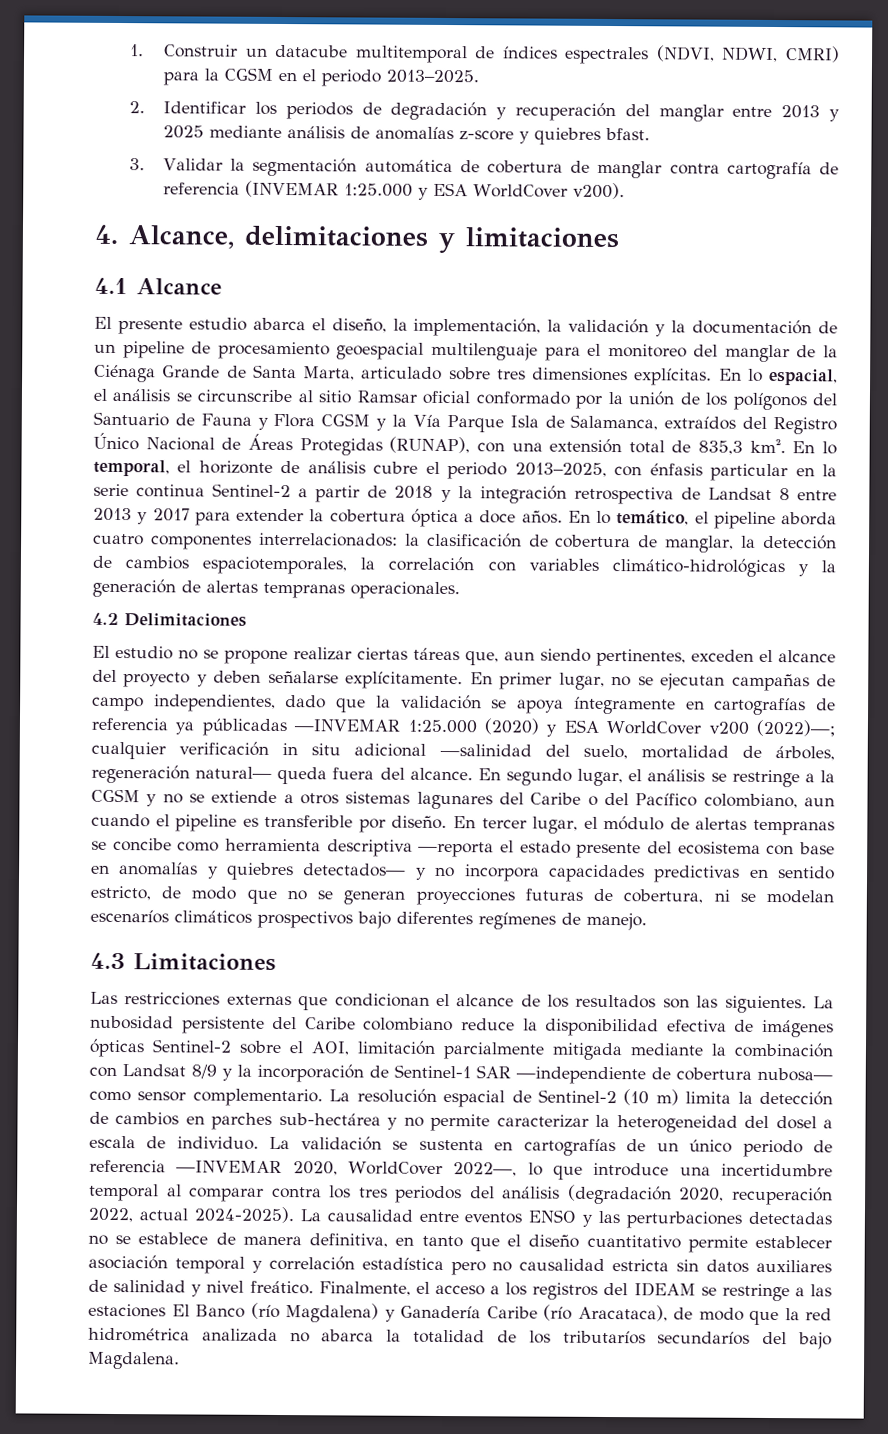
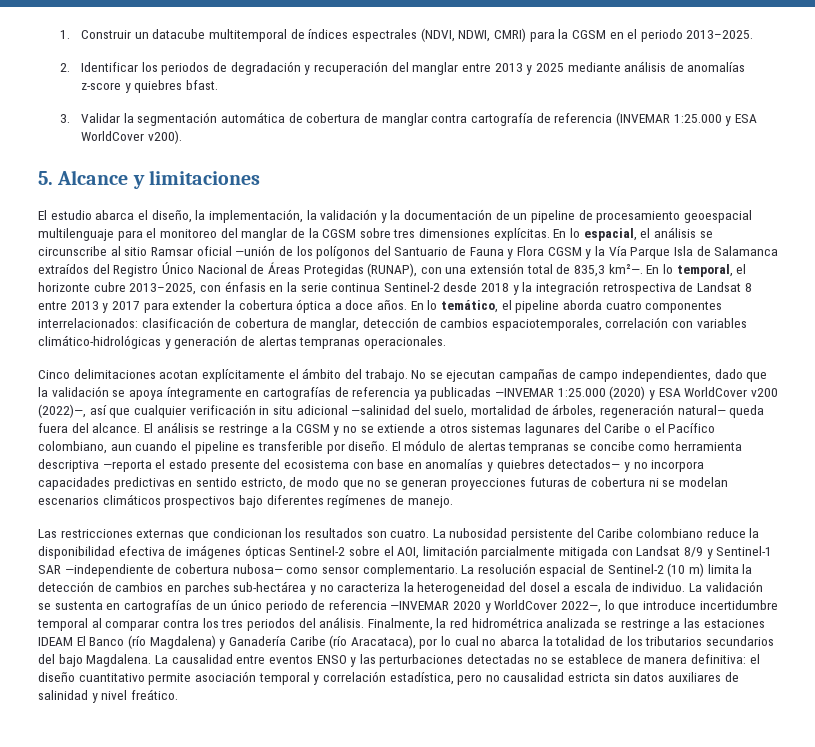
[94,224,428,249] 4. Alcance, delimitaciones -> [38,170,129,185] 5. Alcance
[94,277,222,295] [94,316,183,335] // 4.1 Alcance // El presente -> [38,210,47,220] // El
[94,364,443,383] Ciénaga Grande de Santa Marta, articulado -> [322,229,357,238] CGSM
[475,391,675,409] conformado por la unión -> [235,245,276,256] —unión
[570,414,659,431] Salamanca, -> [714,246,779,256] Salamanca
[749,437,786,454] km². -> [608,264,643,274] km²—.
[280,460,508,480] de análisis cubre el periodo -> [93,282,126,292] cubre
[710,463,789,482] particular -> (266, 286) none
[298,485,388,503] a partir de -> [443,282,478,292] desde
[404,533,420,546] la -> (138, 323) none
[741,535,757,548] la -> (360, 324) none
[360,557,376,570] la -> (602, 324) none
[820,560,836,573] la -> (171, 344) none
[92,612,247,627] [92,645,836,667] [92,669,632,690] 4.2 Delimitaciones // El estudio no se propone realizar ciertas táreas que, aun siendo pertinentes, exceden el alcance del proyecto y deben señalarse explícitamente. En primer lugar, no -> [38,368,427,382] Cinco delimitaciones acotan explícitamente el ámbito del trabajo. No
[201,718,287,737] públicadas -> [430,387,492,400] publicadas
[755,719,835,737] (2022)—; -> [38,404,131,418] (2022)—, así que
[477,768,643,787] En segundo lugar, el -> [143,423,153,433] El
[604,792,629,806] del -> [654,423,665,433] el
[453,816,598,834] En tercer lugar, el -> [391,441,401,451] El
[623,889,704,904] cobertura, -> [591,477,646,487] cobertura
[90,909,169,924] escenaríos -> [38,496,99,505] escenarios
[90,952,276,971] // 4.3 Limitaciones -> (453, 502) none
[435,993,541,1007] el alcance de -> (282, 533) none
[696,995,807,1014] las siguientes. -> [390,529,430,538] cuatro.
[630,1042,834,1058] mediante la combinación -> (609, 552) none
[237,1063,389,1083] la incorporación de -> (713, 554) none
[430,1113,589,1132] permite caracterizar -> [337,583,401,592] caracteriza
[292,1161,338,1176] 2020, -> [453,601,491,613] 2020 y
[679,1166,711,1176] una -> (696, 605) none
[502,1184,833,1206] [88,1206,295,1224] análisis (degradación 2020, recuperación 2022, actual 2024-2025). -> [319,617,765,631] [38,635,774,649] [38,654,152,667] análisis. Finalmente, la red hidrométrica analizada se restringe a las estaciones IDEAM El Banco (río Magdalena) y Ganadería Caribe (río Aracataca), por lo cual no abarca la totalidad de los tributarios secundarios del bajo Magdalena.
[309,1233,500,1252] definitiva, en tanto que -> [690,654,746,664] definitiva:
[755,1235,832,1249] establecer -> (192, 679) none
[361,1257,444,1271] estadística -> [389,672,454,685] estadística,
[318,1281,832,1302] [88,1302,832,1326] [88,1327,833,1350] [88,1351,180,1370] Finalmente, el acceso a los registros del IDEAM se restringe a las estaciones El Banco (río Magdalena) y Ganadería Caribe (río Aracataca), de modo que la red hidrométrica analizada no abarca la totalidad de los tributaríos secundaríos del bajo Magdalena. -> (178, 694) none

